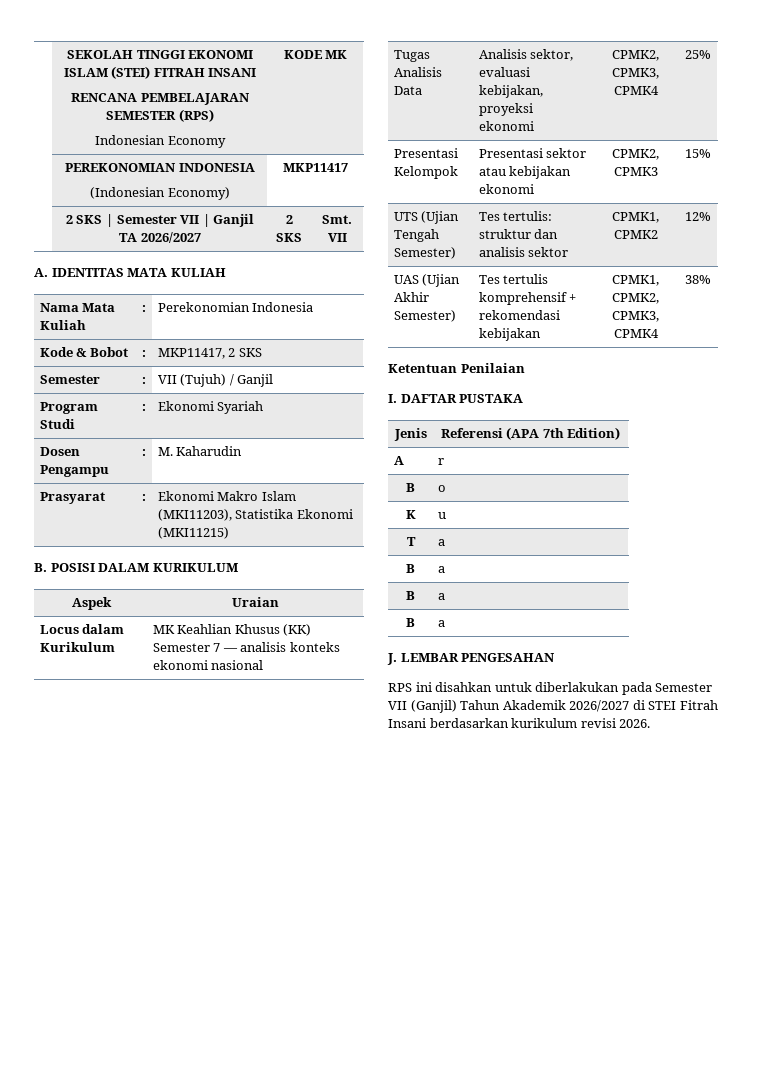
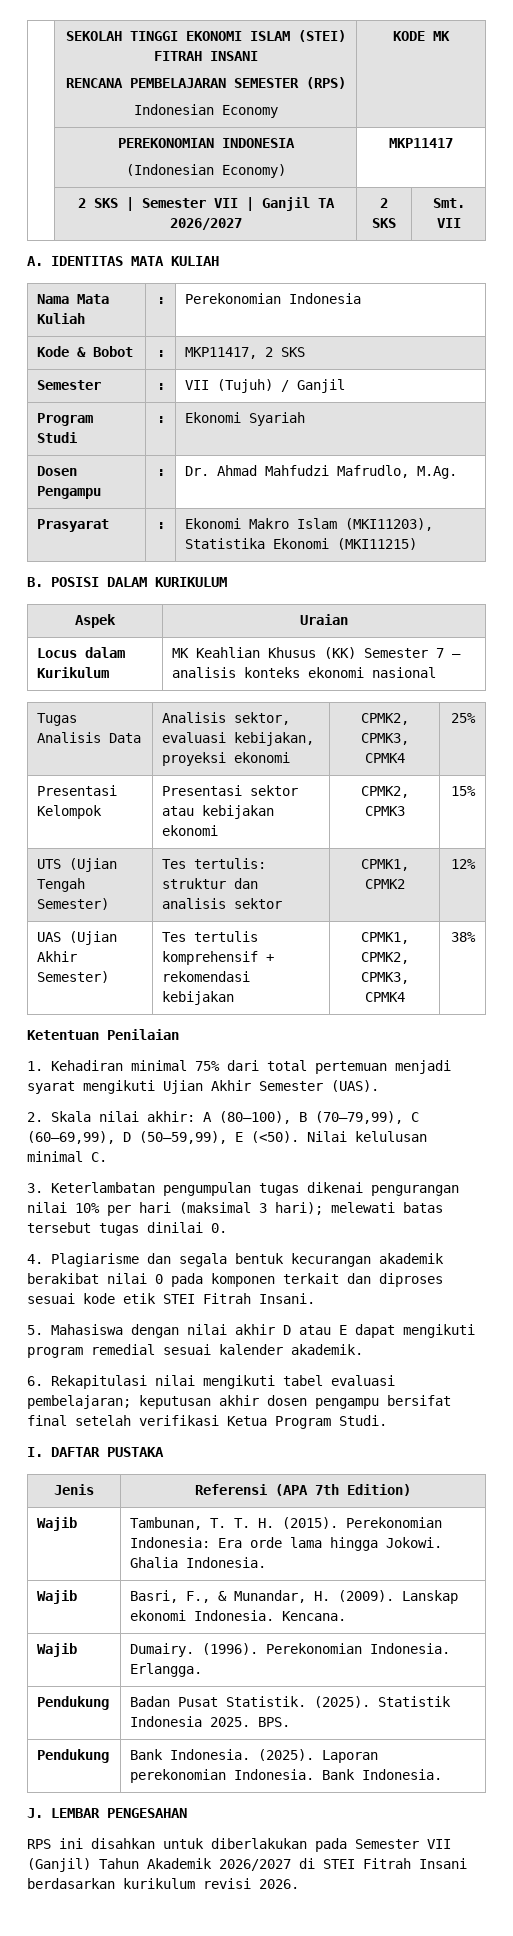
[157,446,243,456] M. Kaharudin -> [185,465,458,479] Dr. Ahmad Mahfudzi Mafrudlo, M.Ag.
(525, 368) none -> [27,1060,451,1074] [27,1080,379,1094] [27,1111,419,1124] [27,1131,427,1144] [27,1151,107,1162] [27,1182,459,1196] [27,1202,443,1216] [27,1222,227,1236] [27,1253,444,1267] [27,1273,443,1287] [27,1293,315,1304] [27,1324,475,1338] [27,1344,363,1358] [27,1375,395,1389] [27,1395,451,1409] [27,1415,387,1429] // 1. Kehadiran minimal 75% dari total pertemuan menjadi syarat mengikuti Ujian Akhir Semester (UAS). // 2. Skala nilai akhir: A (80–100), B (70–79,99), C (60–69,99), D (50–59,99), E (<50). Nilai kelulusan minimal C. // 3. Keterlambatan pengumpulan tugas dikenai pengurangan nilai 10% per hari (maksimal 3 hari); melewati batas tersebut tugas dinilai 0. // 4. Plagiarisme dan segala bentuk kecurangan akademik berakibat nilai 0 pada komponen terkait dan diproses sesuai kode etik STEI Fitrah Insani. // 5. Mahasiswa dengan nilai akhir D atau E dapat mengikuti program remedial sesuai kalender akademik. // 6. Rekapitulasi nilai mengikuti tabel evaluasi pembelajaran; keputusan akhir dosen pengampu bersifat final setelah verifikasi Ketua Program Studi.
[393,456,404,465] [437,458,444,465] [406,483,415,492] [437,485,446,492] [405,510,416,519] [437,512,446,519] [406,537,416,546] [437,539,445,546] [406,564,415,573] [437,566,445,573] [406,591,415,600] [437,593,445,600] [406,618,415,627] [437,620,445,627] A | r // B | o // K | u // T | a // B | a // B | a // B | a -> [37,1517,78,1531] [130,1517,443,1530] [130,1537,443,1551] [130,1557,267,1568] [37,1590,78,1604] [130,1590,459,1604] [130,1610,347,1621] [37,1643,78,1657] [130,1643,451,1657] [130,1663,203,1677] [37,1696,110,1710] [130,1696,452,1708] [130,1716,291,1727] [37,1749,110,1763] [130,1749,379,1763] [130,1769,443,1783] Wajib | Tambunan, T. T. H. (2015). Perekonomian Indonesia: Era orde lama hingga Jokowi. Ghalia Indonesia. // Wajib | Basri, F., & Munandar, H. (2009). Lanskap ekonomi Indonesia. Kencana. // Wajib | Dumairy. (1996). Perekonomian Indonesia. Erlangga. // Pendukung | Badan Pusat Statistik. (2025). Statistik Indonesia 2025. BPS. // Pendukung | Bank Indonesia. (2025). Laporan perekonomian Indonesia. Bank Indonesia.

